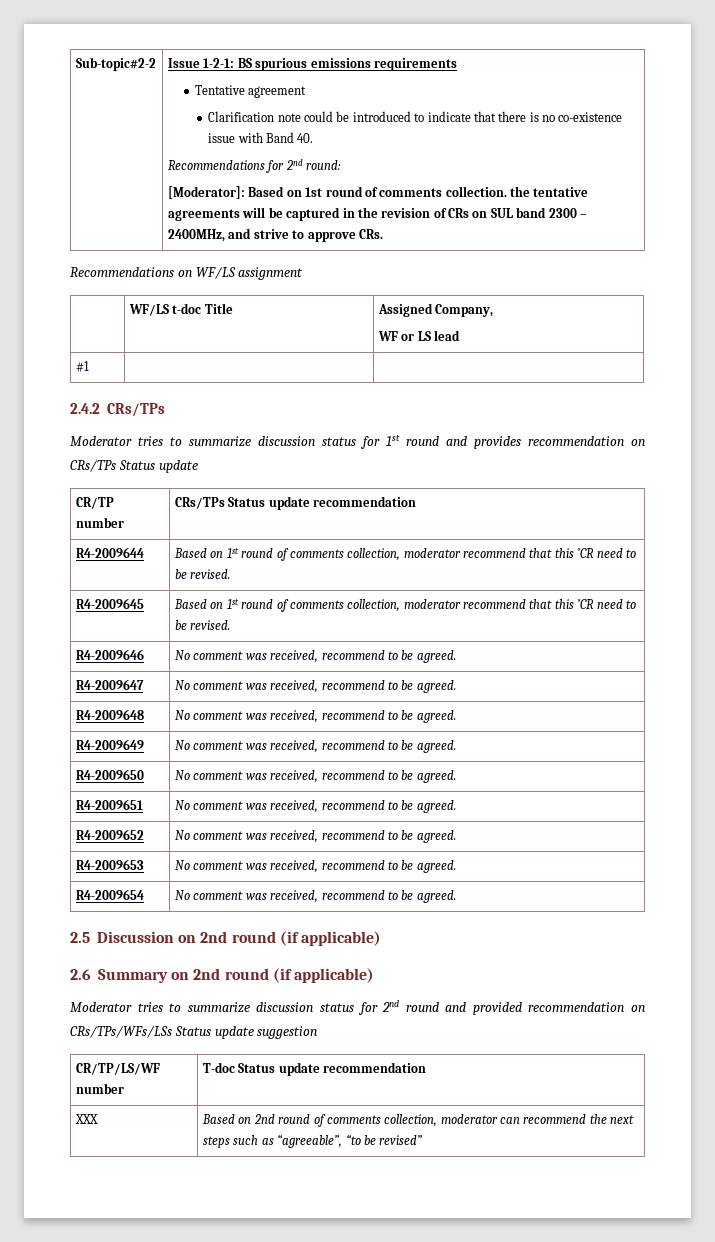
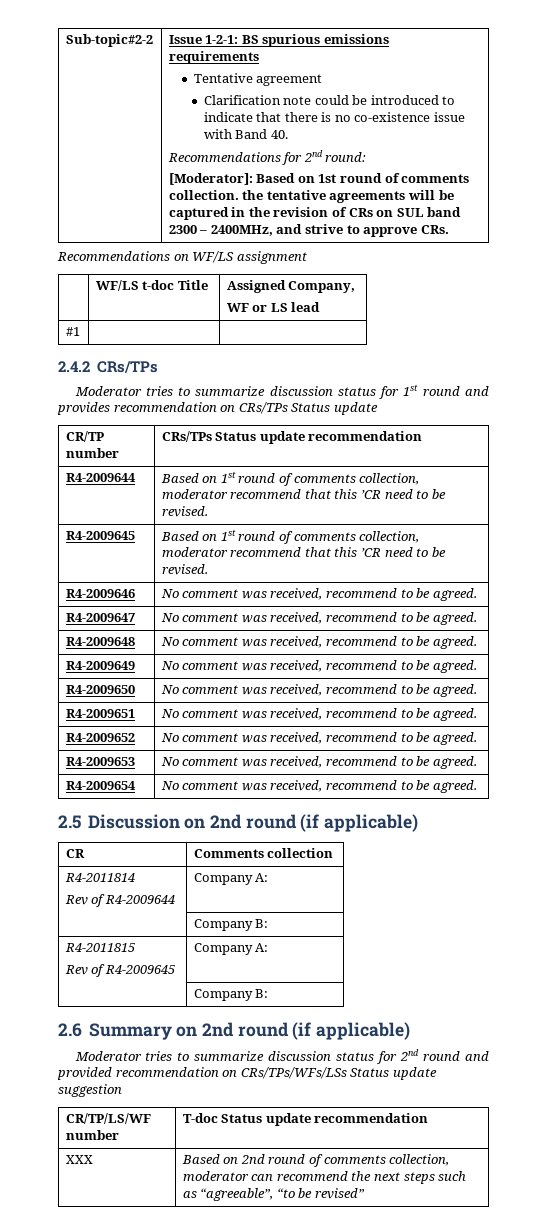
(381, 938) none -> [65,849,85,858] [193,848,334,858] [64,873,135,882] [64,894,175,907] [193,873,269,885] [193,919,269,931] [64,943,135,952] [64,964,175,977] [193,943,269,955] [193,989,269,1001] // CR | Comments collection // R4-2011814 // Rev of R4-2009644 | Company A: // | Company B: // R4-2011815 // Rev of R4-2009645 | Company A: // | Company B:

